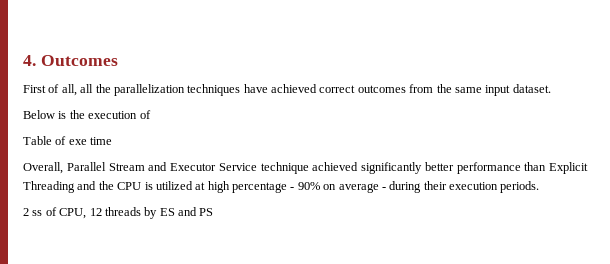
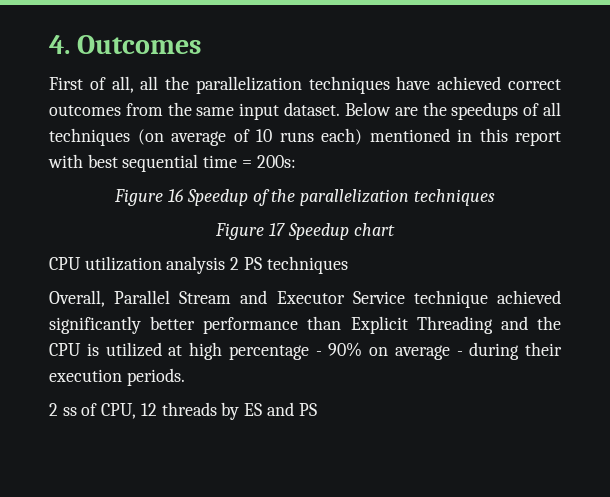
[23,110,151,119] [23,136,113,145] // Below is the execution of // Table of exe time -> [344,102,561,120] [49,128,561,146] [48,154,296,172] [114,189,495,206] [215,223,395,240] [49,256,348,274] Below are the speedups of all techniques (on average of 10 runs each) mentioned in this report with best sequential time = 200s: // Figure 16 Speedup of the parallelization techniques // Figure 17 Speedup chart // CPU utilization analysis 2 PS techniques

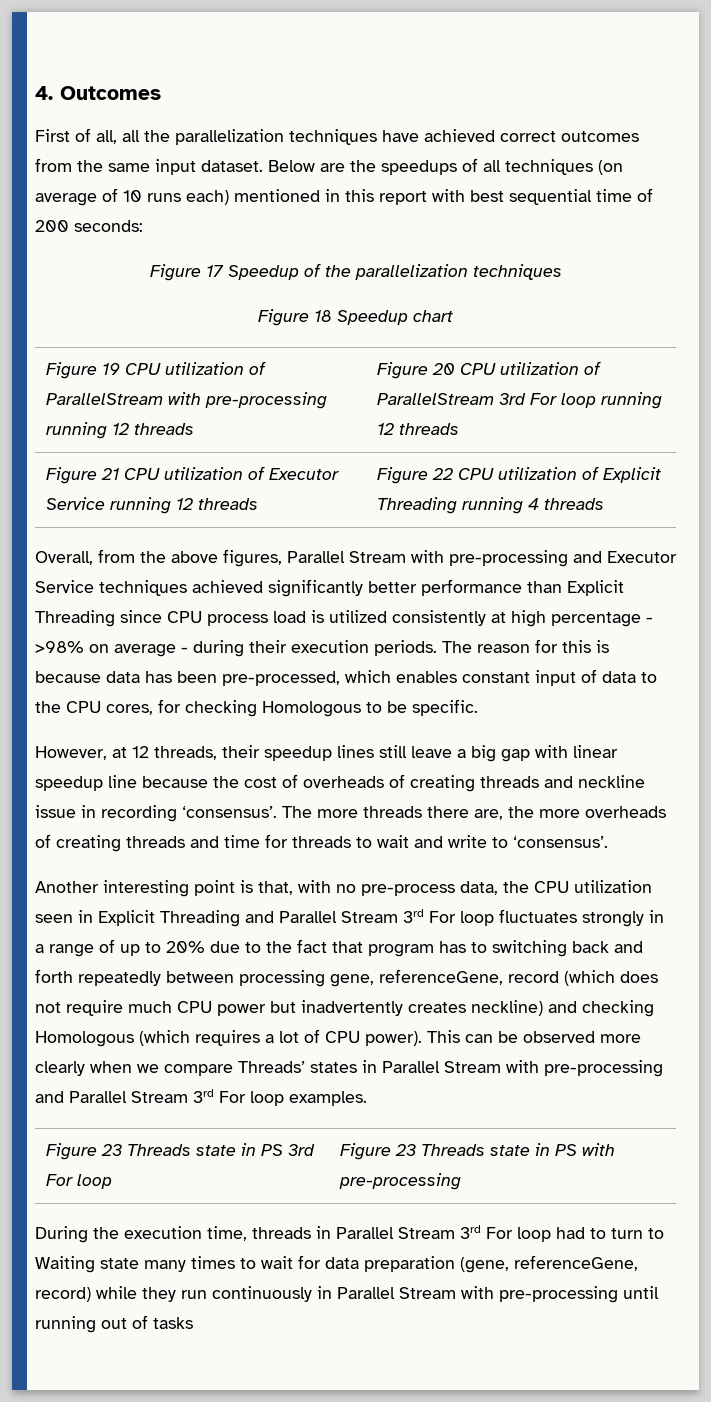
[241,155,296,168] [114,189,184,206] = 200s: // Figure 16 -> [637,188,653,202] [35,220,143,232] [149,264,224,281] of 200 seconds: // Figure 17
[269,223,286,236] 17 -> [314,310,332,322] 18
[49,256,348,274] [49,290,232,307] // CPU utilization analysis 2 PS techniques // Overall, Parallel Stream -> [45,361,266,379] [45,392,327,409] [45,422,194,439] [376,361,601,379] [376,392,662,409] [376,423,459,435] [45,466,339,484] [45,497,258,514] [376,466,661,484] [376,497,604,514] [35,549,568,567] // Figure 19 CPU utilization of ParallelStream with pre-processing running 12 threads | Figure 20 CPU utilization of ParallelStream 3rd For loop running 12 threads // Figure 21 CPU utilization of Executor Service running 12 threads | Figure 22 CPU utilization of Explicit Threading running 4 threads // Overall, from the above figures, Parallel Stream with pre-processing
[413,290,488,308] technique -> [99,580,187,596] techniques
[500,316,562,330] [49,343,81,356] and the CPU -> [120,610,306,626] since CPU process load
(162, 349) none -> [392,610,486,626] consistently
[328,342,363,357] 90% -> [35,641,84,653] >98%
[49,402,317,420] // 2 ss of CPU, 12 threads by ES and PS -> [442,639,609,653] [35,669,657,686] [35,699,478,717] [35,745,618,762] [35,774,645,792] [35,805,666,822] [35,834,608,852] [35,880,652,897] [35,909,664,927] [35,939,643,957] [35,969,658,987] [35,1000,654,1017] [35,1029,641,1047] [35,1060,663,1077] [35,1089,367,1106] [45,1143,315,1160] [45,1174,112,1189] [339,1143,615,1160] [338,1173,461,1190] [35,1225,664,1243] [35,1255,638,1273] [35,1286,659,1303] [35,1315,193,1333] The reason for this is because data has been pre-processed, which enables constant input of data to the CPU cores, for checking Homologous to be specific. // However, at 12 threads, their speedup lines still leave a big gap with linear speedup line because the cost of overheads of creating threads and neckline issue in recording ‘consensus’. The more threads there are, the more overheads of creating threads and time for threads to wait and write to ‘consensus’. // Another interesting point is that, with no pre-process data, the CPU utilization seen in Explicit Threading and Parallel Stream 3rd For loop fluctuates strongly in a range of up to 20% due to the fact that program has to switching back and forth repeatedly between processing gene, referenceGene, record (which does not require much CPU power but inadvertently creates neckline) and checking Homologous (which requires a lot of CPU power). This can be observed more clearly when we compare Threads’ states in Parallel Stream with pre-processing and Parallel Stream 3rd For loop examples. // Figure 23 Threads state in PS 3rd For loop | Figure 23 Threads state in PS with pre-processing // During the execution time, threads in Parallel Stream 3rd For loop had to turn to Waiting state many times to wait for data preparation (gene, referenceGene, record) while they run continuously in Parallel Stream with pre-processing until running out of tasks

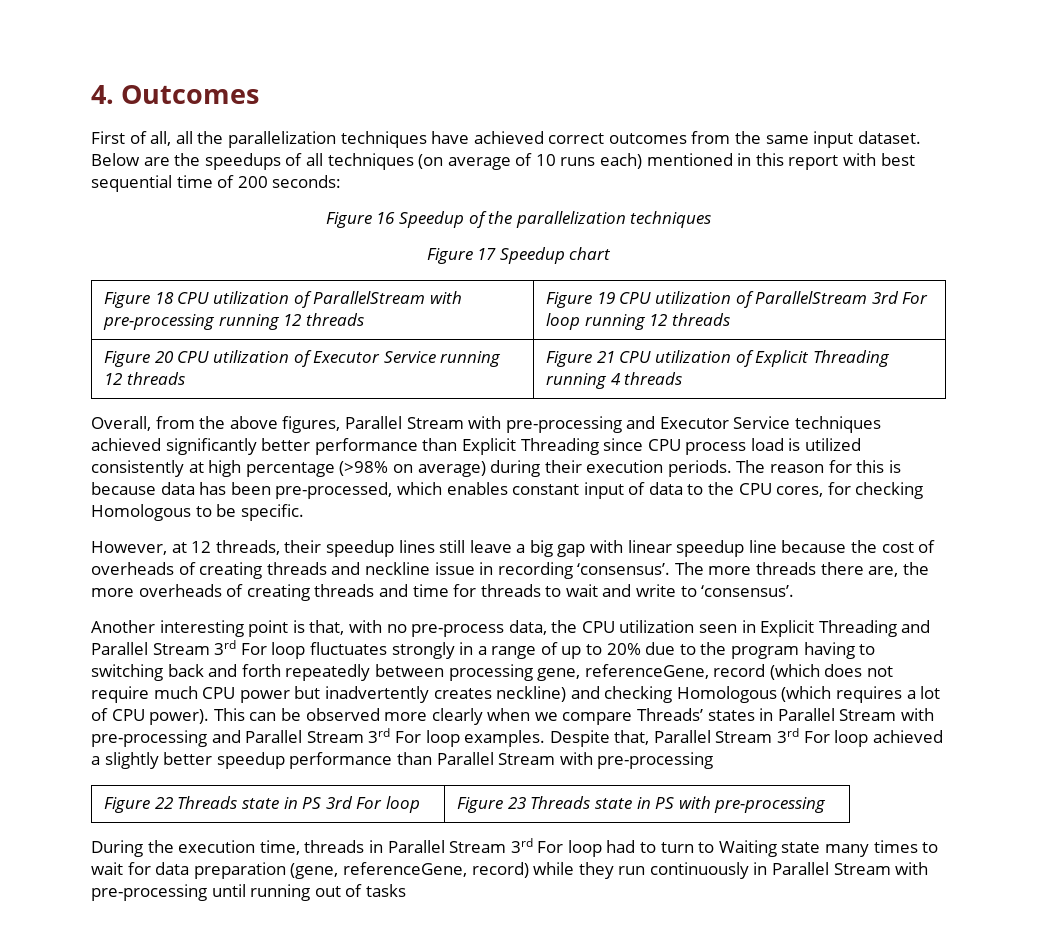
[205,265,224,277] 17 -> [376,212,396,224] 16
[314,310,332,322] 18 -> [477,248,497,260] 17
[101,363,120,375] 19 -> [154,292,174,304] 18
[431,363,455,375] 20 -> [596,292,615,304] 19
[100,468,119,480] 21 -> [154,351,174,363] 20
[431,468,453,480] 22 -> [596,351,615,363] 21
[646,617,653,623] [35,641,188,657] - >98% on average - -> [339,461,486,477] (>98% on average)
[297,939,466,957] fact that program has -> [731,642,855,659] program having
[45,1143,122,1160] // Figure 23 -> [549,728,943,747] [91,752,714,769] [104,797,173,813] Despite that, Parallel Stream 3rd For loop achieved a slightly better speedup performance than Parallel Stream with pre-processing // Figure 22

